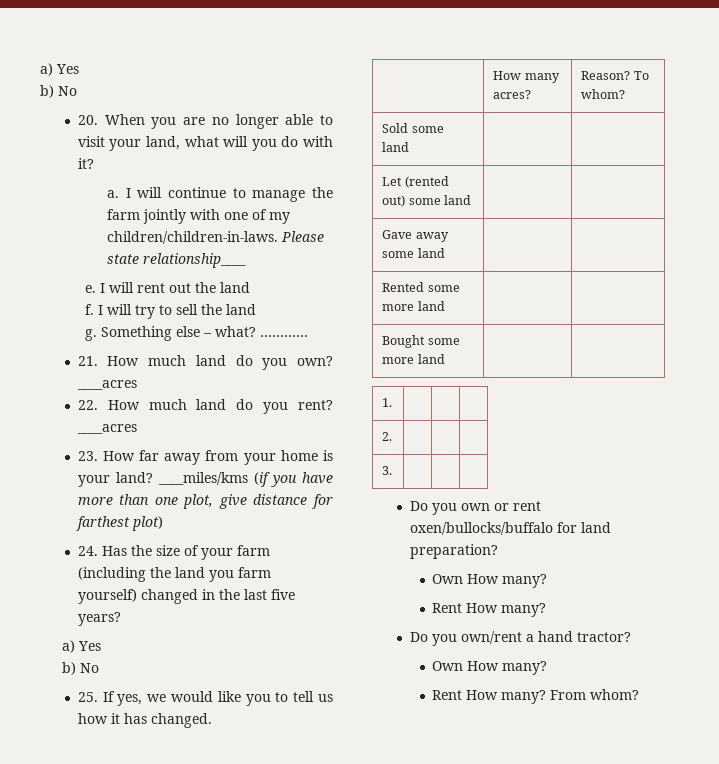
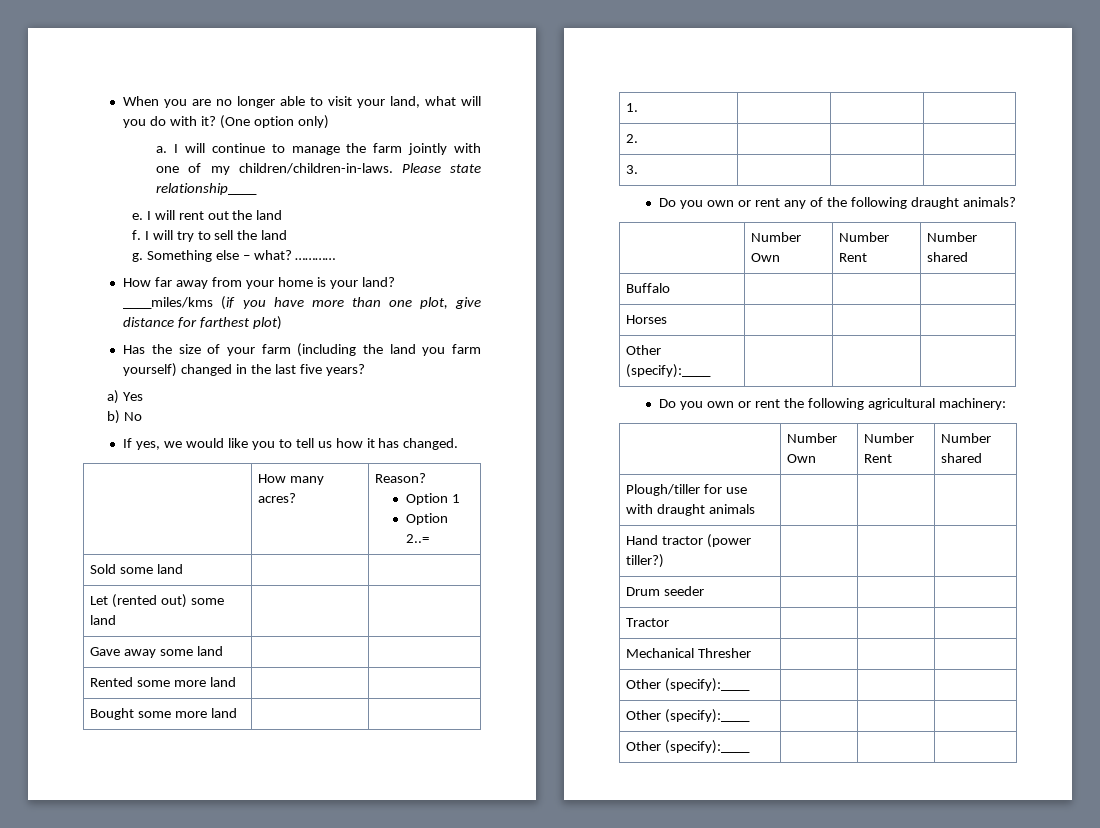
[40,63,79,76] [40,85,77,98] [77,115,98,125] a) Yes // b) No // 20. -> (123, 101) none
(94, 163) none -> [220,115,329,129] (One option only)
[77,355,333,370] [76,380,137,390] [77,399,333,414] [76,424,137,434] [77,451,98,461] 21. How much land do you own? ____acres // 22. How much land do you rent? ____acres // 23. -> (336, 259) none
[77,546,98,556] 24. -> (283, 323) none
[77,692,98,702] 25. -> (143, 416) none
[633,71,649,80] [581,89,626,99] To whom? -> [405,493,460,505] [405,513,448,525] [405,534,429,543] // Option 1 // Option 2..=
[409,522,611,535] [409,544,498,559] [432,574,548,588] [432,603,547,617] [409,631,631,646] [432,661,548,675] [432,689,640,704] oxen/bullocks/buffalo for land preparation? // Own How many? // Rent How many? // Do you own/rent a hand tractor? // Own How many? // Rent How many? From whom? -> [783,197,1016,209] [750,232,801,242] [750,253,780,262] [838,232,889,242] [838,253,867,262] [926,232,977,242] [926,252,968,262] [625,283,670,293] [625,315,667,324] [625,345,661,355] [625,364,711,378] [659,398,1006,410] [786,433,837,443] [786,454,816,463] [863,433,914,443] [863,454,892,463] [940,433,991,443] [940,453,982,463] [625,484,747,496] [625,504,755,516] [625,534,751,548] [625,554,664,568] [625,586,704,596] [625,618,669,627] [625,648,751,658] [625,678,750,692] [625,709,750,723] [625,740,750,754] any of the following draught animals? // | Number Own | Number Rent | Number shared // Buffalo | | | // Horses | | | // Other (specify):____ | | | // Do you own or rent the following agricultural machinery: // | Number Own | Number Rent | Number shared // Plough/tiller for use with draught animals | | | // Hand tractor (power tiller?) | | | // Drum seeder | | | // Tractor | | | // Mechanical Thresher | | | // Other (specify):____ | | | // Other (specify):____ | | | // Other (specify):____ | | |

